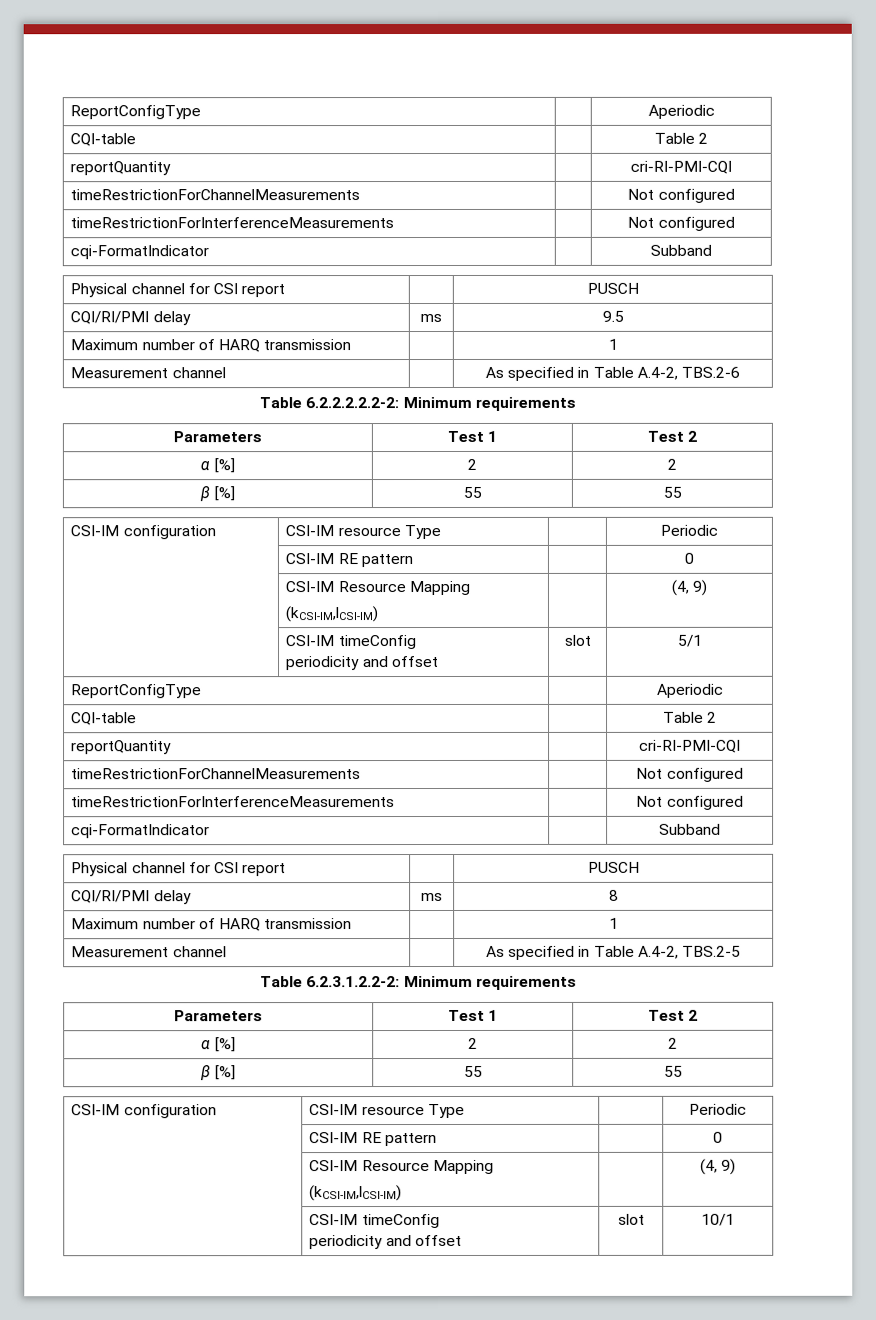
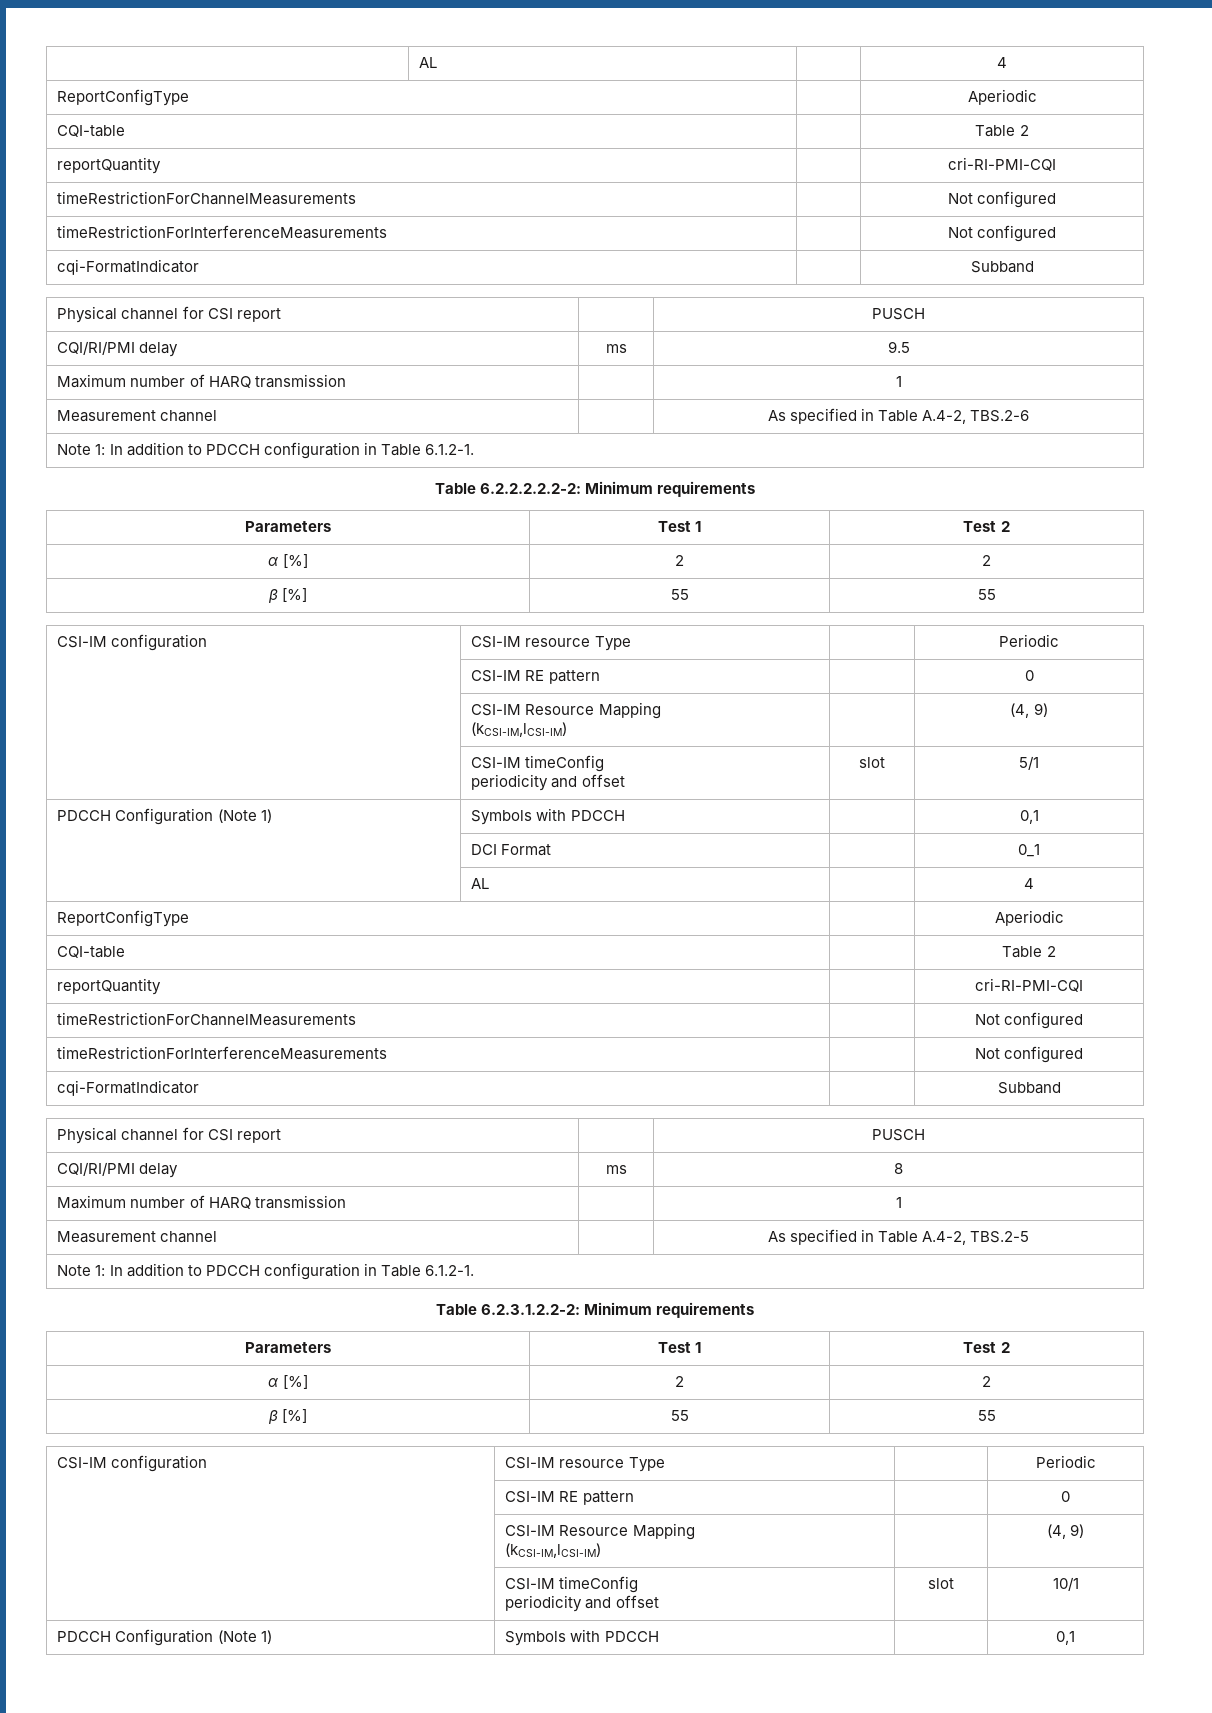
(70, 112) none -> [419,57,438,68] [997,57,1007,68] | AL | | 4 //
(740, 372) none -> [57,442,474,459] // Note 1: In addition to PDCCH configuration in Table 6.1.2-1.
(702, 640) none -> [57,808,272,825] [471,808,625,825] [1019,810,1039,824] [471,844,552,856] [1018,844,1040,857] [471,878,490,889] [1024,878,1034,889] // PDCCH Configuration (Note 1) | Symbols with PDCCH | | 0,1 // | DCI Format | | 0_1 // | AL | | 4
(741, 951) none -> [57,1263,474,1280] // Note 1: In addition to PDCCH configuration in Table 6.1.2-1.
(735, 1219) none -> [57,1629,272,1646] [505,1629,659,1646] [1056,1631,1075,1645] // PDCCH Configuration (Note 1) | Symbols with PDCCH | | 0,1

